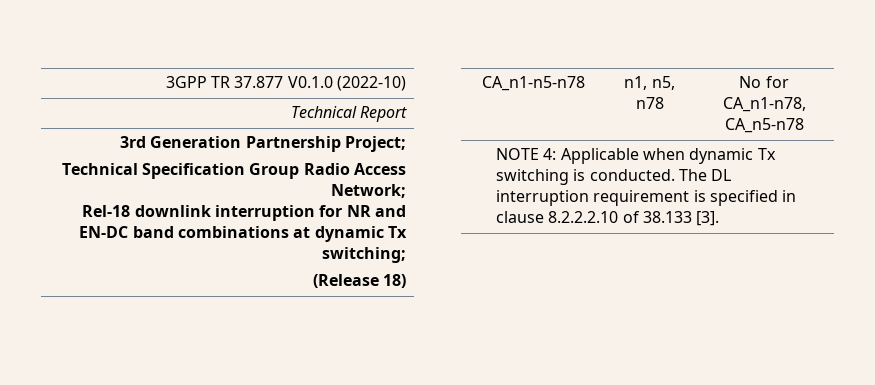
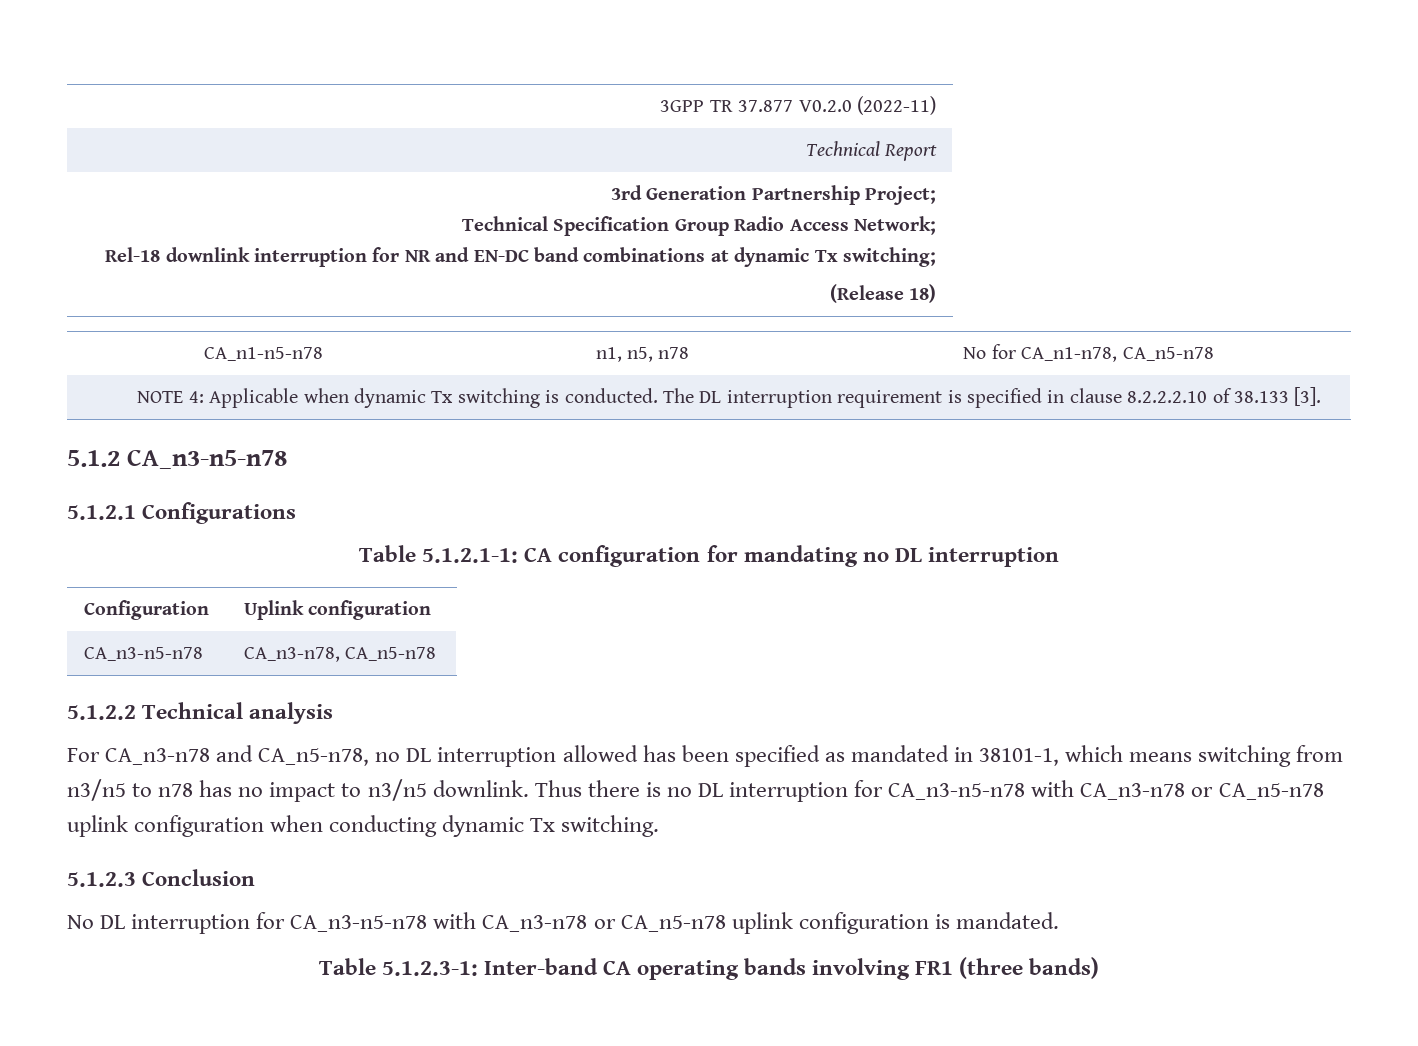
[287,76,407,91] V0.1.0 (2022-10) -> [798,96,936,115] V0.2.0 (2022-11)
(720, 218) none -> [67,449,288,469] [67,502,297,524] [359,545,1059,567] [84,600,210,620] [244,600,432,620] [84,647,204,661] [244,647,437,662] [67,702,334,724] [67,745,1344,767] [67,779,1324,802] [67,815,660,837] [67,869,256,887] [67,912,1059,934] [318,957,1100,980] // 5.1.2 CA_n3-n5-n78 // 5.1.2.1 Configurations // Table 5.1.2.1-1: CA configuration for mandating no DL interruption // Configuration | Uplink configuration // CA_n3-n5-n78 | CA_n3-n78, CA_n5-n78 // 5.1.2.2 Technical analysis // For CA_n3-n78 and CA_n5-n78, no DL interruption allowed has been specified as mandated in 38101-1, which means switching from n3/n5 to n78 has no impact to n3/n5 downlink. Thus there is no DL interruption for CA_n3-n5-n78 with CA_n3-n78 or CA_n5-n78 uplink configuration when conducting dynamic Tx switching. // 5.1.2.3 Conclusion // No DL interruption for CA_n3-n5-n78 with CA_n3-n78 or CA_n5-n78 uplink configuration is mandated. // Table 5.1.2.3-1: Inter-band CA operating bands involving FR1 (three bands)

